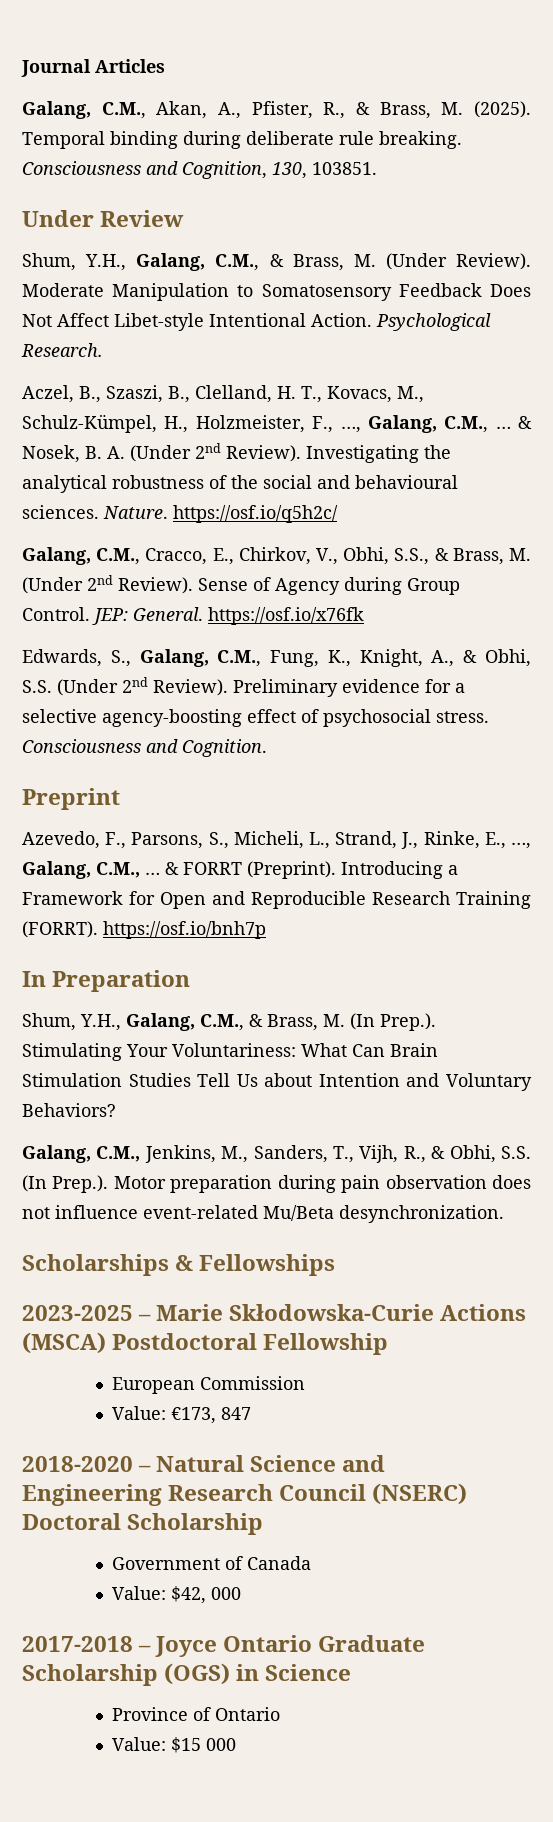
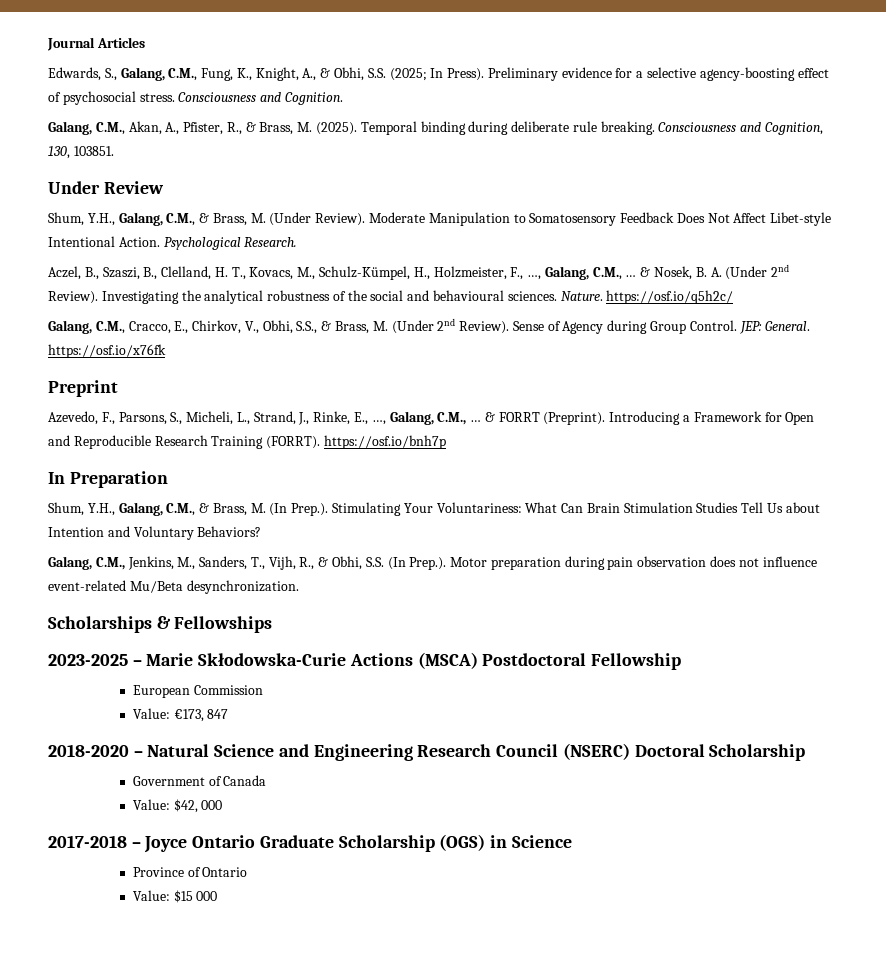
(165, 66) none -> [48,67,829,81] [48,91,343,105] // Edwards, S., Galang, C.M., Fung, K., Knight, A., & Obhi, S.S. (2025; In Press). Preliminary evidence for a selective agency-boosting effect of psychosocial stress. Consciousness and Cognition.
[22,649,531,667] [22,677,465,697] [22,709,489,727] [22,739,267,757] // Edwards, S., Galang, C.M., Fung, K., Knight, A., & Obhi, S.S. (Under 2nd Review). Preliminary evidence for a selective agency-boosting effect of psychosocial stress. Consciousness and Cognition. -> (166, 351) none

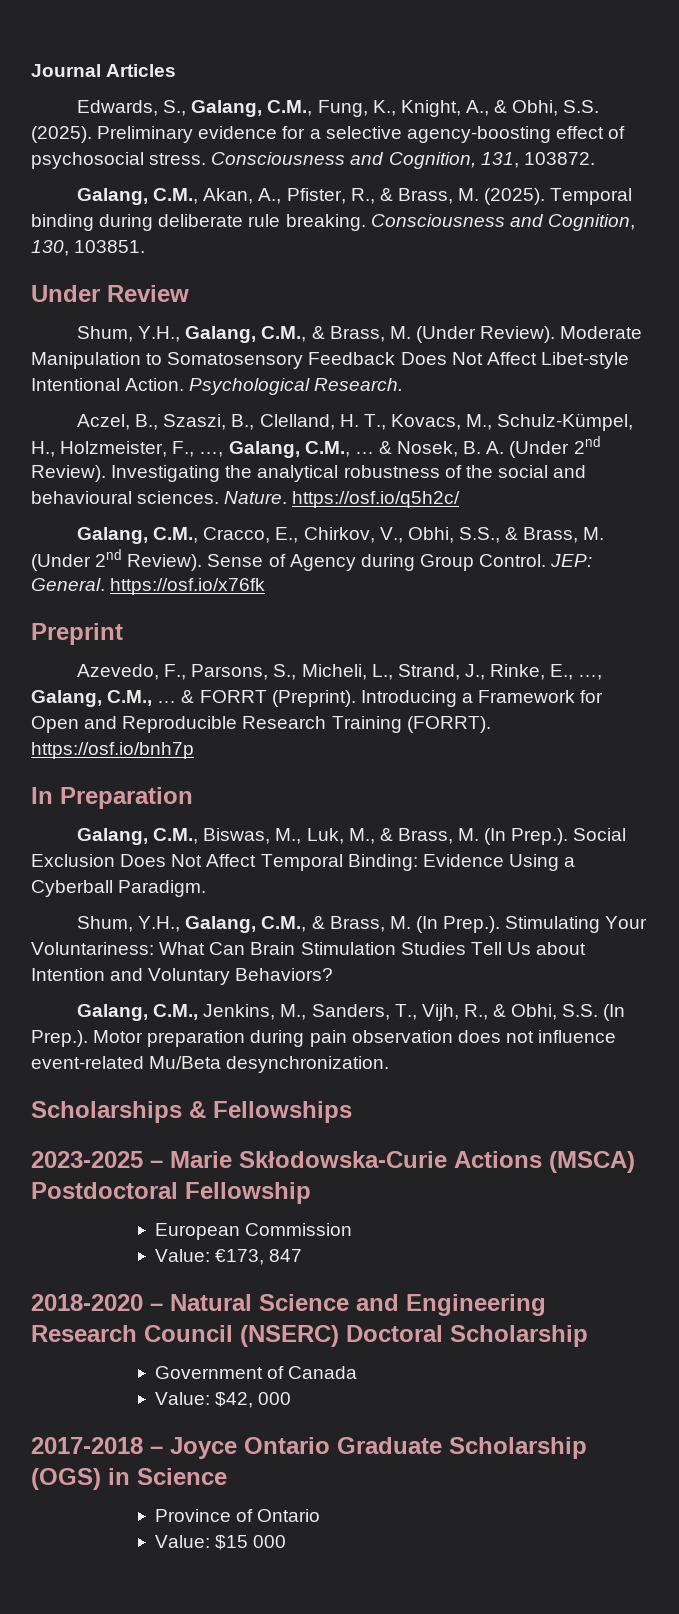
[389,68,485,81] (2025; In Press). -> [31,126,92,143] (2025).
[284,92,343,105] Cognition. -> [388,152,595,169] Cognition, 131, 103872.
(168, 479) none -> [77,828,627,845] [31,854,576,871] [31,880,207,897] // Galang, C.M., Biswas, M., Luk, M., & Brass, M. (In Prep.). Social Exclusion Does Not Affect Temporal Binding: Evidence Using a Cyberball Paradigm.

